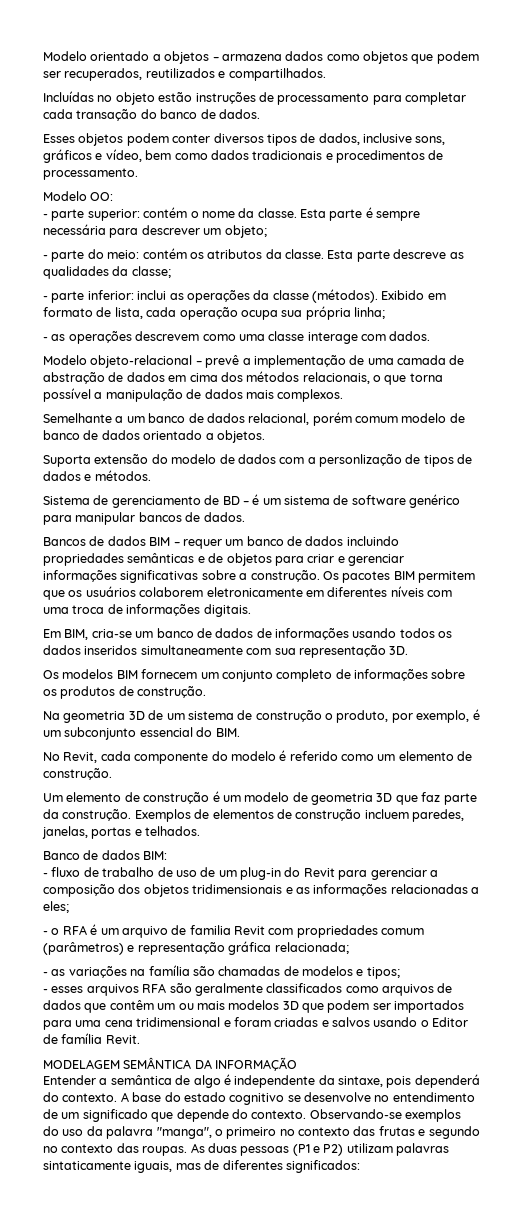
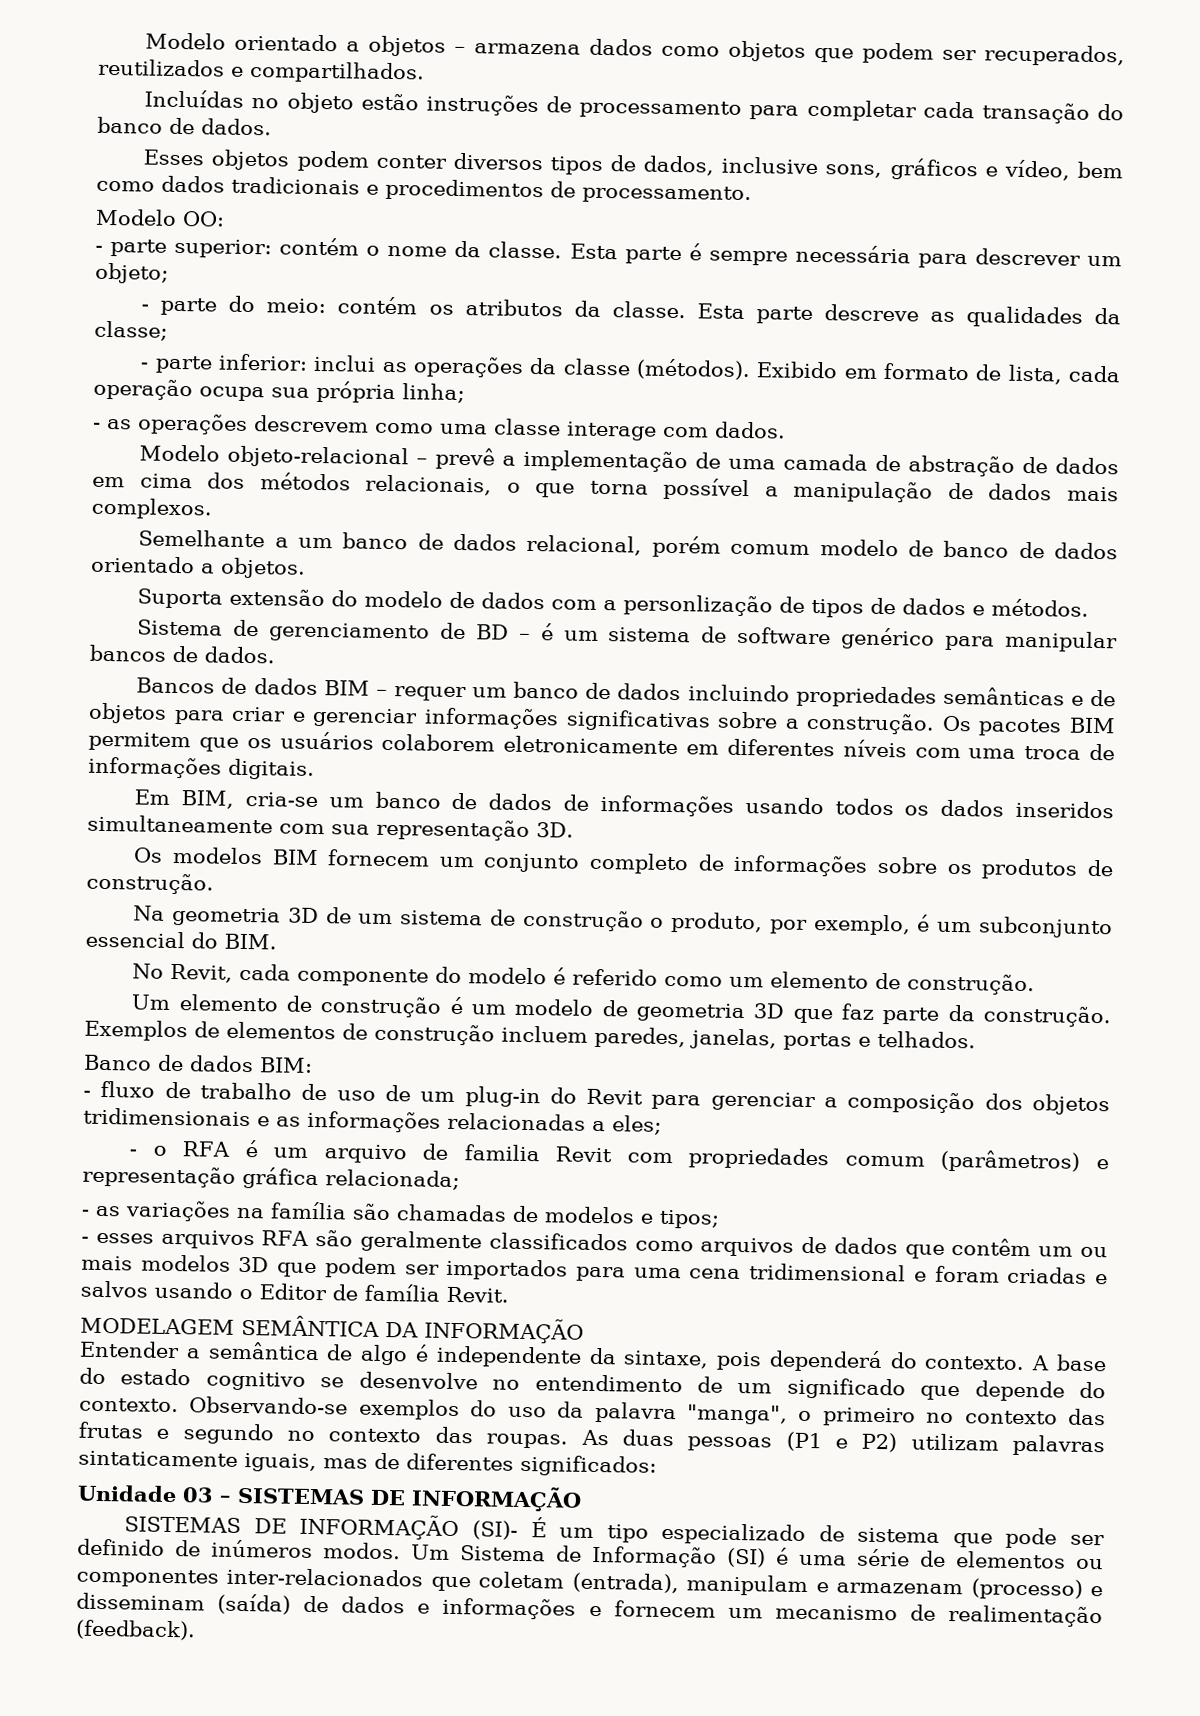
(360, 1166) none -> [77,1484,582,1512] [124,1513,1106,1549] [77,1538,1104,1570] [76,1567,1103,1600] [76,1592,1103,1628] [75,1619,196,1641] // Unidade 03 – SISTEMAS DE INFORMAÇÃO // SISTEMAS DE INFORMAÇÃO (SI)- É um tipo especializado de sistema que pode ser definido de inúmeros modos. Um Sistema de Informação (SI) é uma série de elementos ou componentes inter-relacionados que coletam (entrada), manipulam e armazenam (processo) e disseminam (saída) de dados e informações e fornecem um mecanismo de realimentação (feedback).

